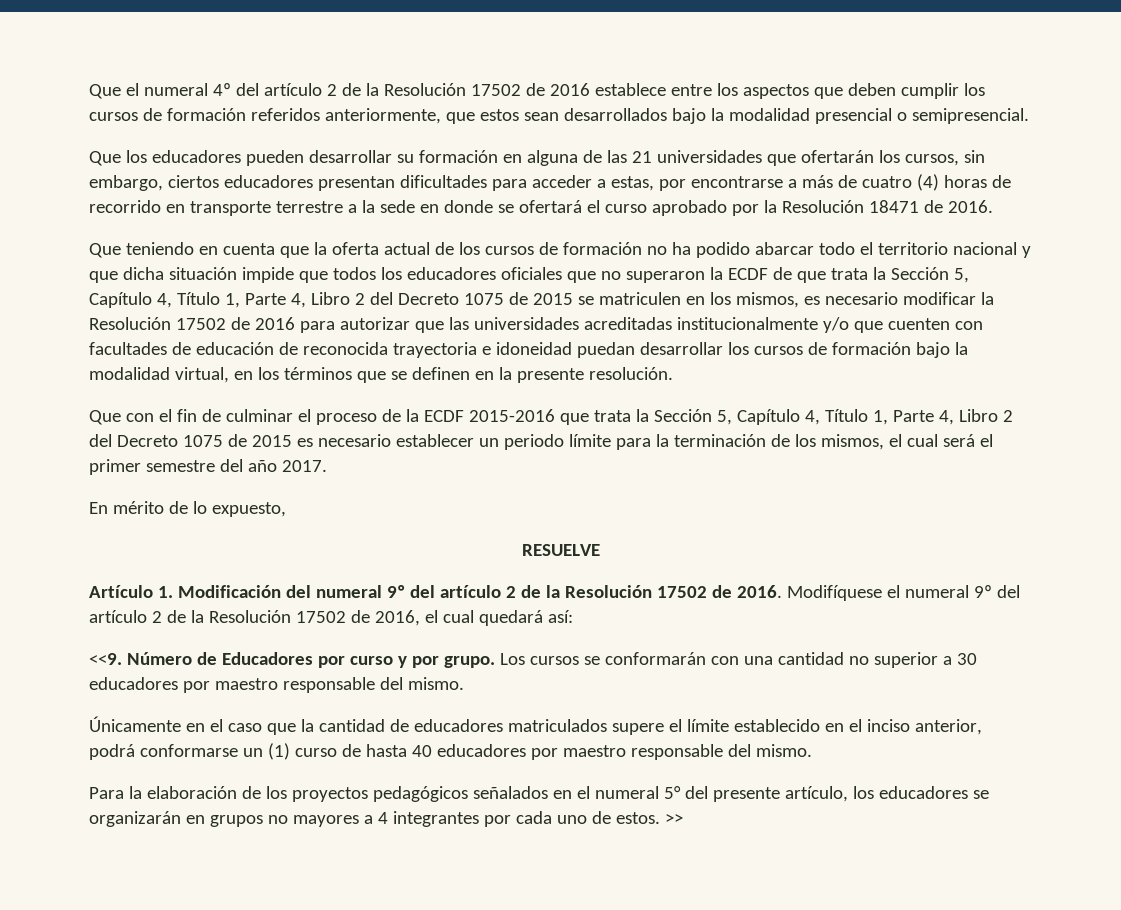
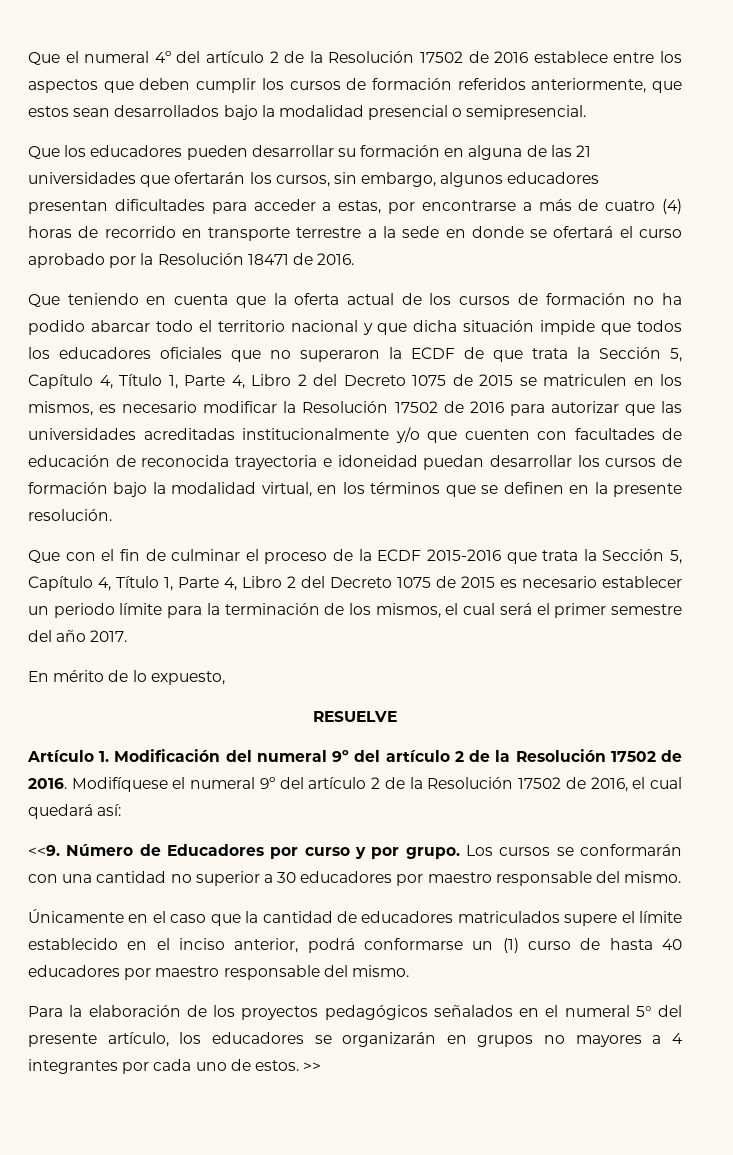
[167,175,219,188] ciertos -> [440,172,504,187] algunos

